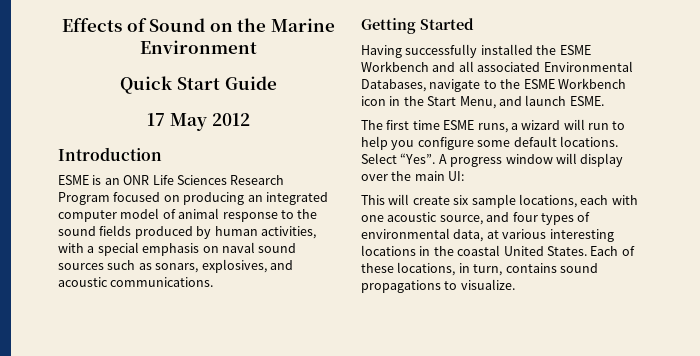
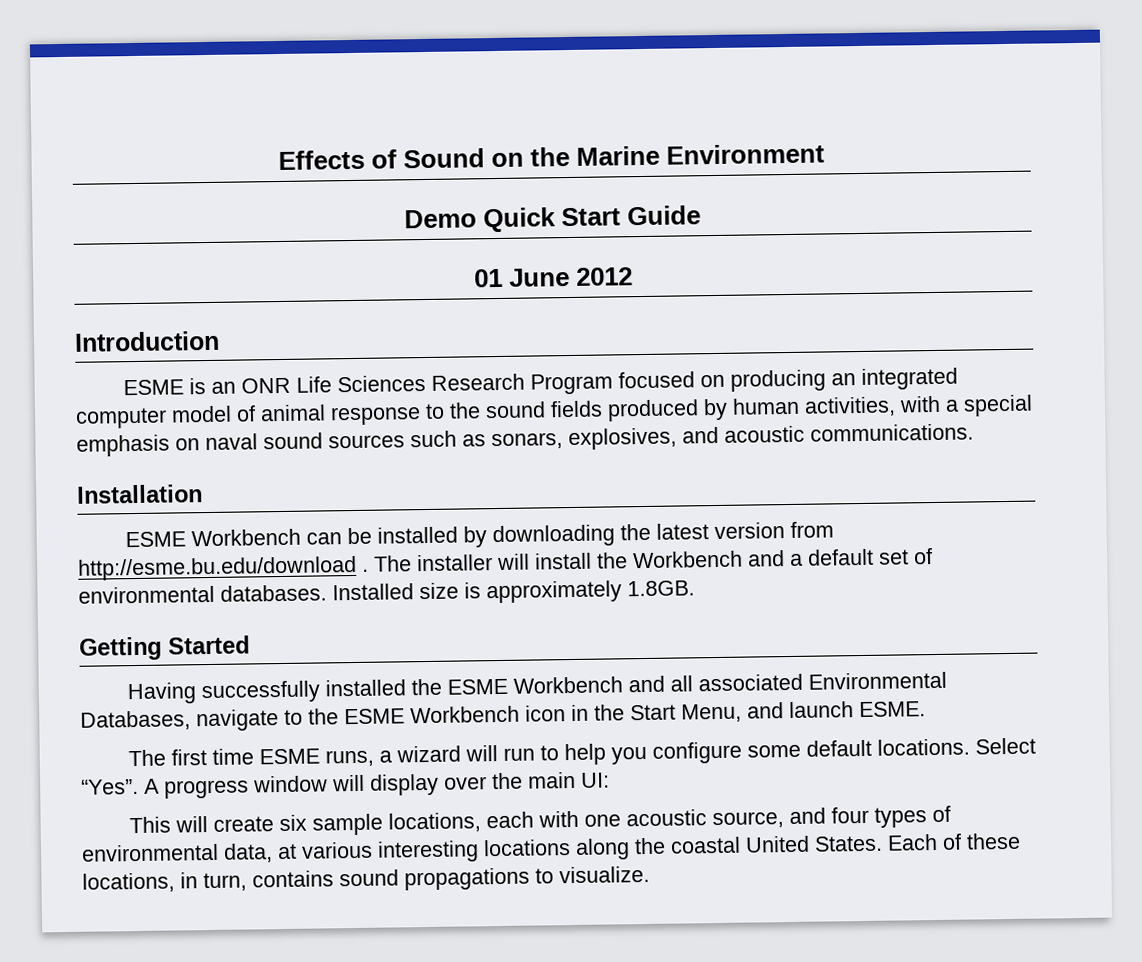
(257, 47) none -> [403,209,477,229] Demo
[147,113,207,131] 17 May -> [473,268,570,288] 01 June
(214, 282) none -> [77,484,203,504] [124,521,834,548] [78,548,933,581] [78,580,695,604] // Installation // ESME Workbench can be installed by downloading the latest version from http://esme.bu.edu/download . The installer will install the Workbench and a default set of environmental databases. Installed size is approximately 1.8GB.
[419,246,431,256] in -> [575,838,630,860] along

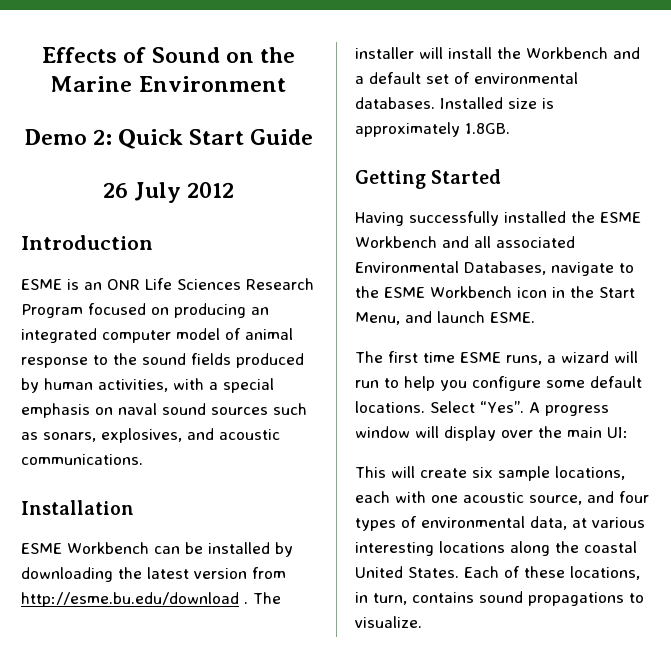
(477, 219) none -> [92,129,112,145] 2:
[473,268,570,288] 01 June -> [102,182,181,203] 26 July

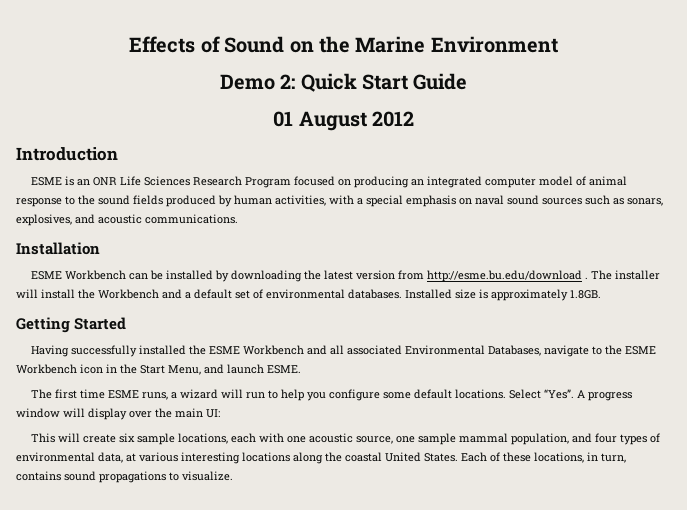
[102,182,181,203] 26 July -> [273,111,367,131] 01 August
(582, 500) none -> [396,433,570,445] one sample mammal population,

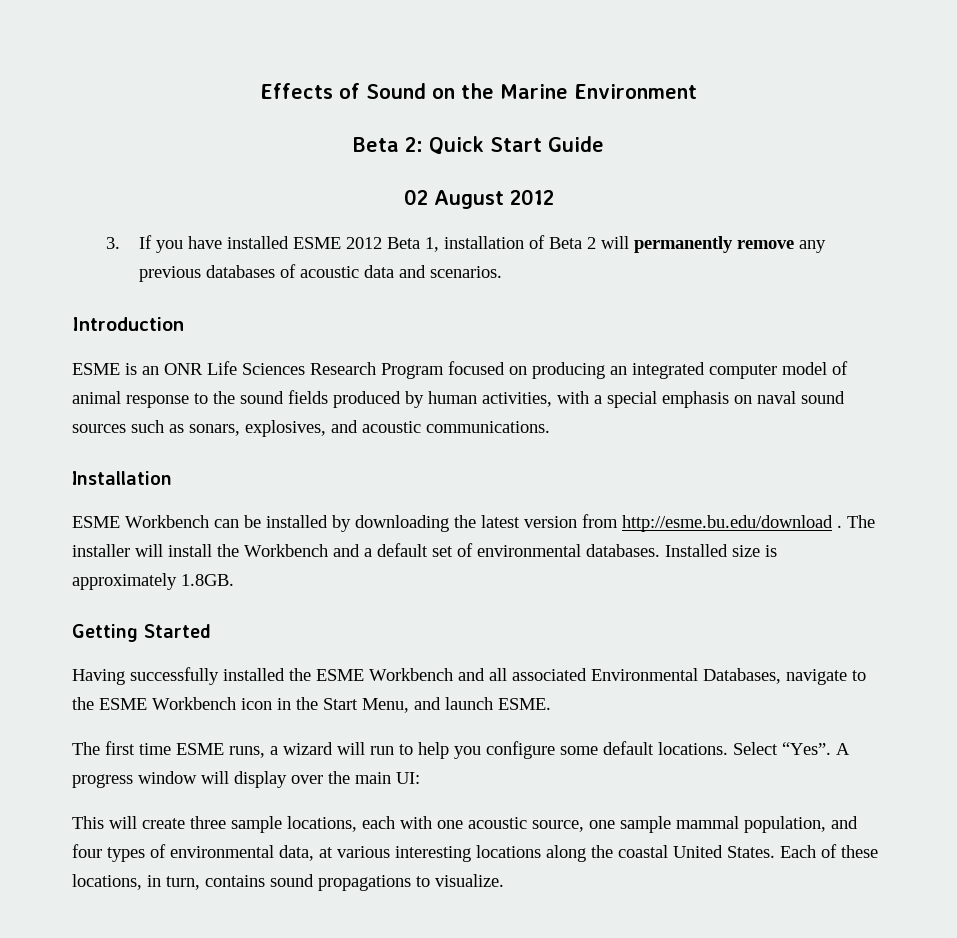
[219,74,275,90] Demo -> [353,137,399,152] Beta
[273,111,294,127] 01 -> [403,189,428,205] 02
(414, 119) none -> [105,235,827,253] [139,264,503,282] // 3. If you have installed ESME 2012 Beta 1, installation of Beta 2 will permanently remove any previous databases of acoustic data and scenarios.
[119,433,136,443] six -> [190,816,226,829] three

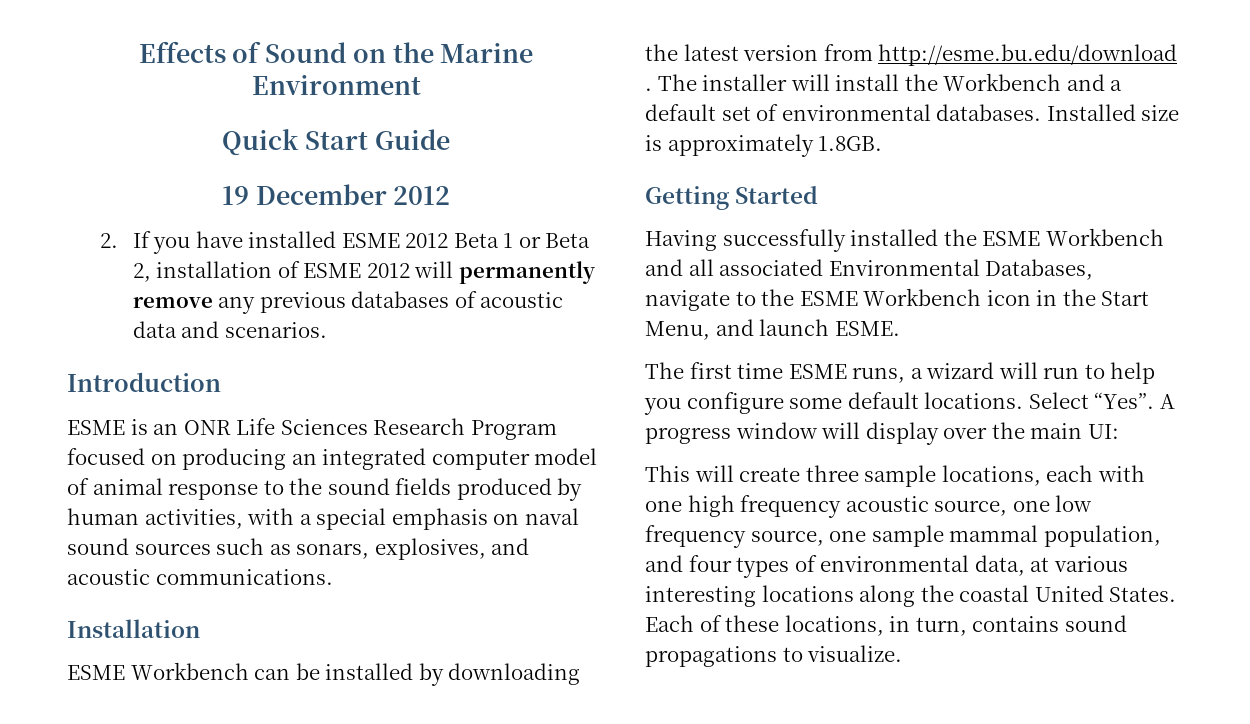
[353,137,423,152] Beta 2: -> (421, 85) none
[403,189,504,209] 02 August -> [221,184,387,205] 19 December
[105,237,120,249] 3. -> [99,233,118,248] 2.
[425,235,597,252] 1, installation of Beta 2 -> [503,233,591,248] [132,261,410,282] 1 or Beta 2, installation of ESME 2012
(463, 824) none -> [687,495,842,518] high frequency
(615, 824) none -> [1055,495,1093,512] [645,525,867,548] low frequency source, one

